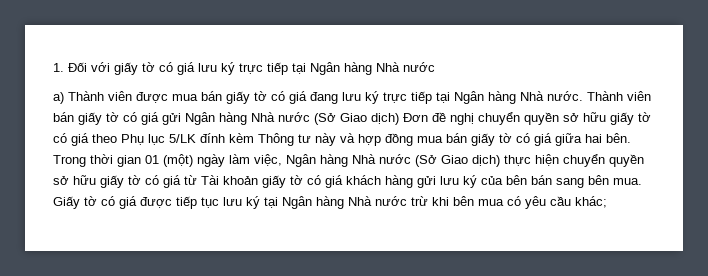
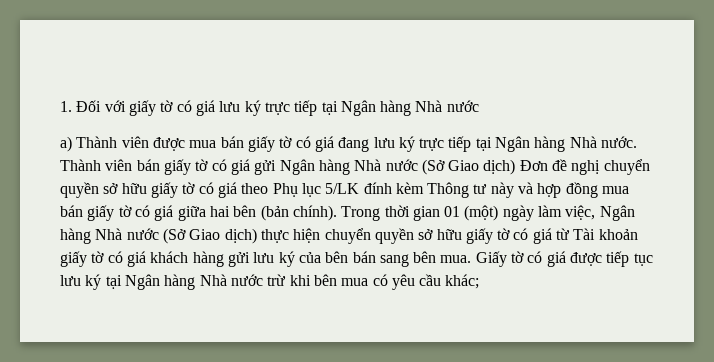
[606,133,631,143] bên. -> [233,205,337,221] bên (bản chính).

